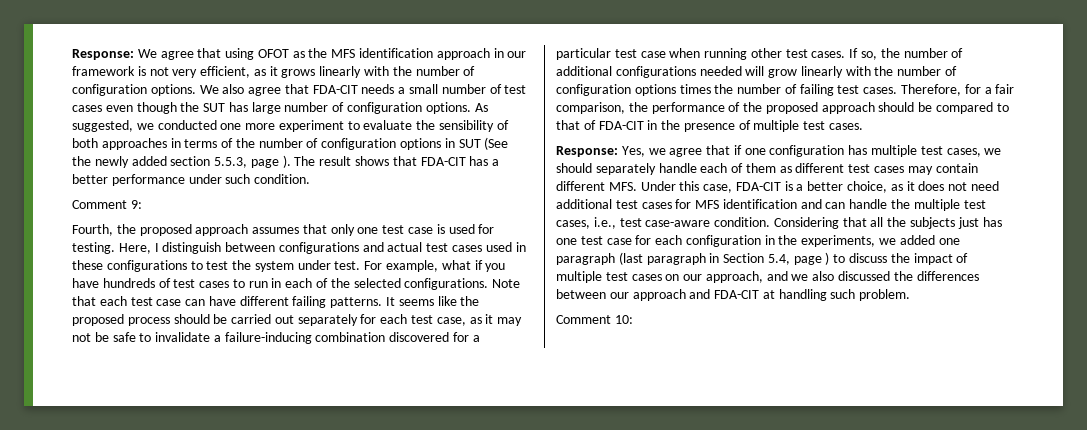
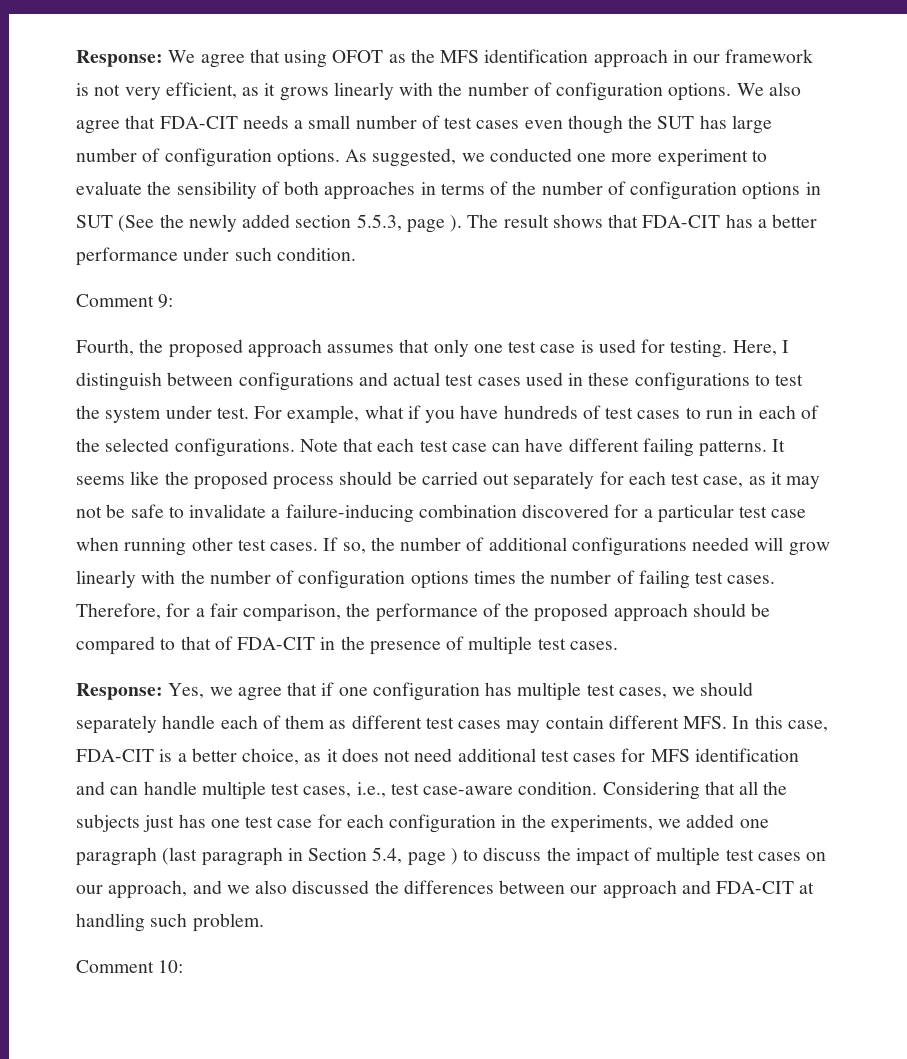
[640,181,676,191] Under -> [732,716,750,729] In
[891,199,911,209] the -> (197, 788) none

